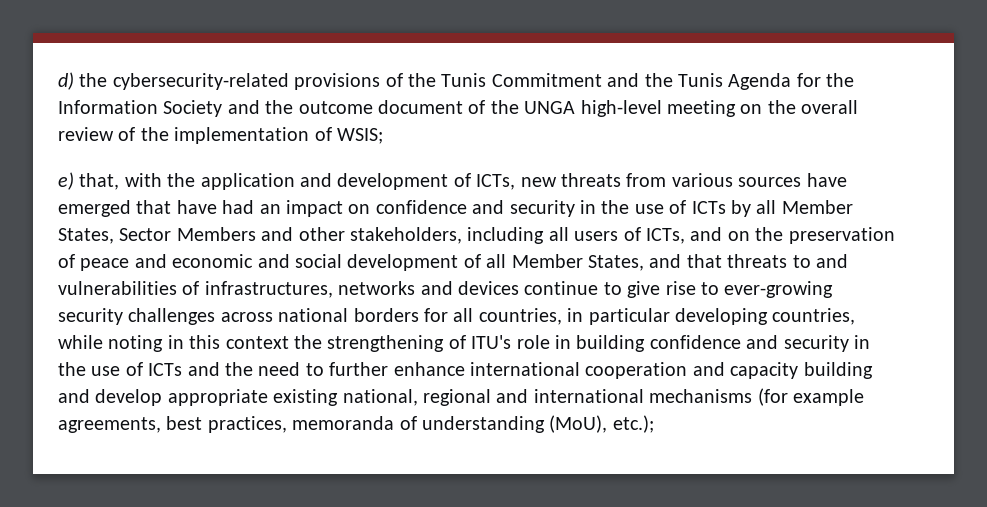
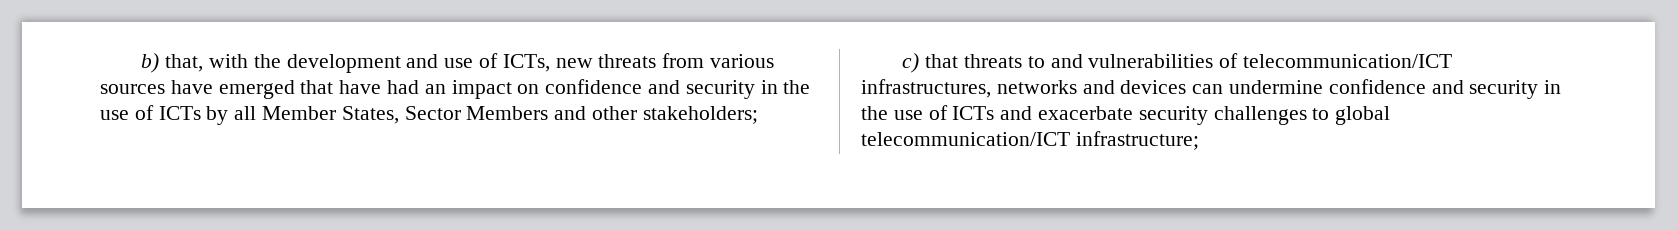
[58,72,855,90] [58,100,859,117] [58,127,383,144] [58,172,449,190] d) the cybersecurity-related provisions of the Tunis Commitment and the Tunis Agenda for the Information Society and the outcome document of the UNGA high-level meeting on the overall review of the implementation of WSIS; // e) that, with the application and development -> [141,53,474,73] b) that, with the development and use
[350,227,895,244] [58,254,682,271] stakeholders, including all users of ICTs, and on the preservation of peace and economic and social development of all Member States, and -> [642,106,758,124] [902,53,920,73] stakeholders; // c)
(200, 288) none -> [1242,54,1452,68] telecommunication/ICT
[524,281,834,298] [58,308,856,325] [58,335,646,352] continue to give rise to ever-growing security challenges across national borders for all countries, in particular developing countries, while noting in this context the strengthening of ITU's role in building -> [1192,80,1324,94] can undermine
[225,362,873,379] [58,388,864,406] [58,415,654,433] the need to further enhance international cooperation and capacity building and develop appropriate existing national, regional and international mechanisms (for example agreements, best practices, memoranda of understanding (MoU), etc.); -> [1038,106,1391,125] [861,131,1199,150] exacerbate security challenges to global telecommunication/ICT infrastructure;

